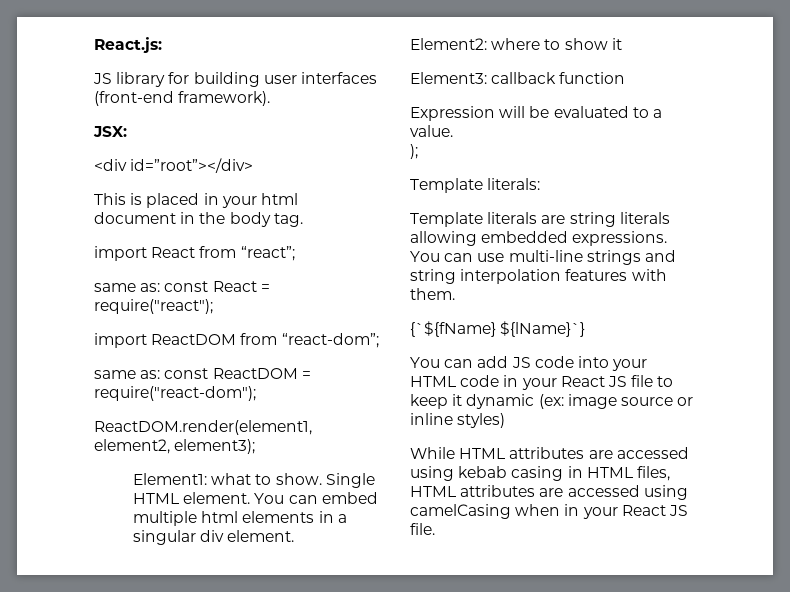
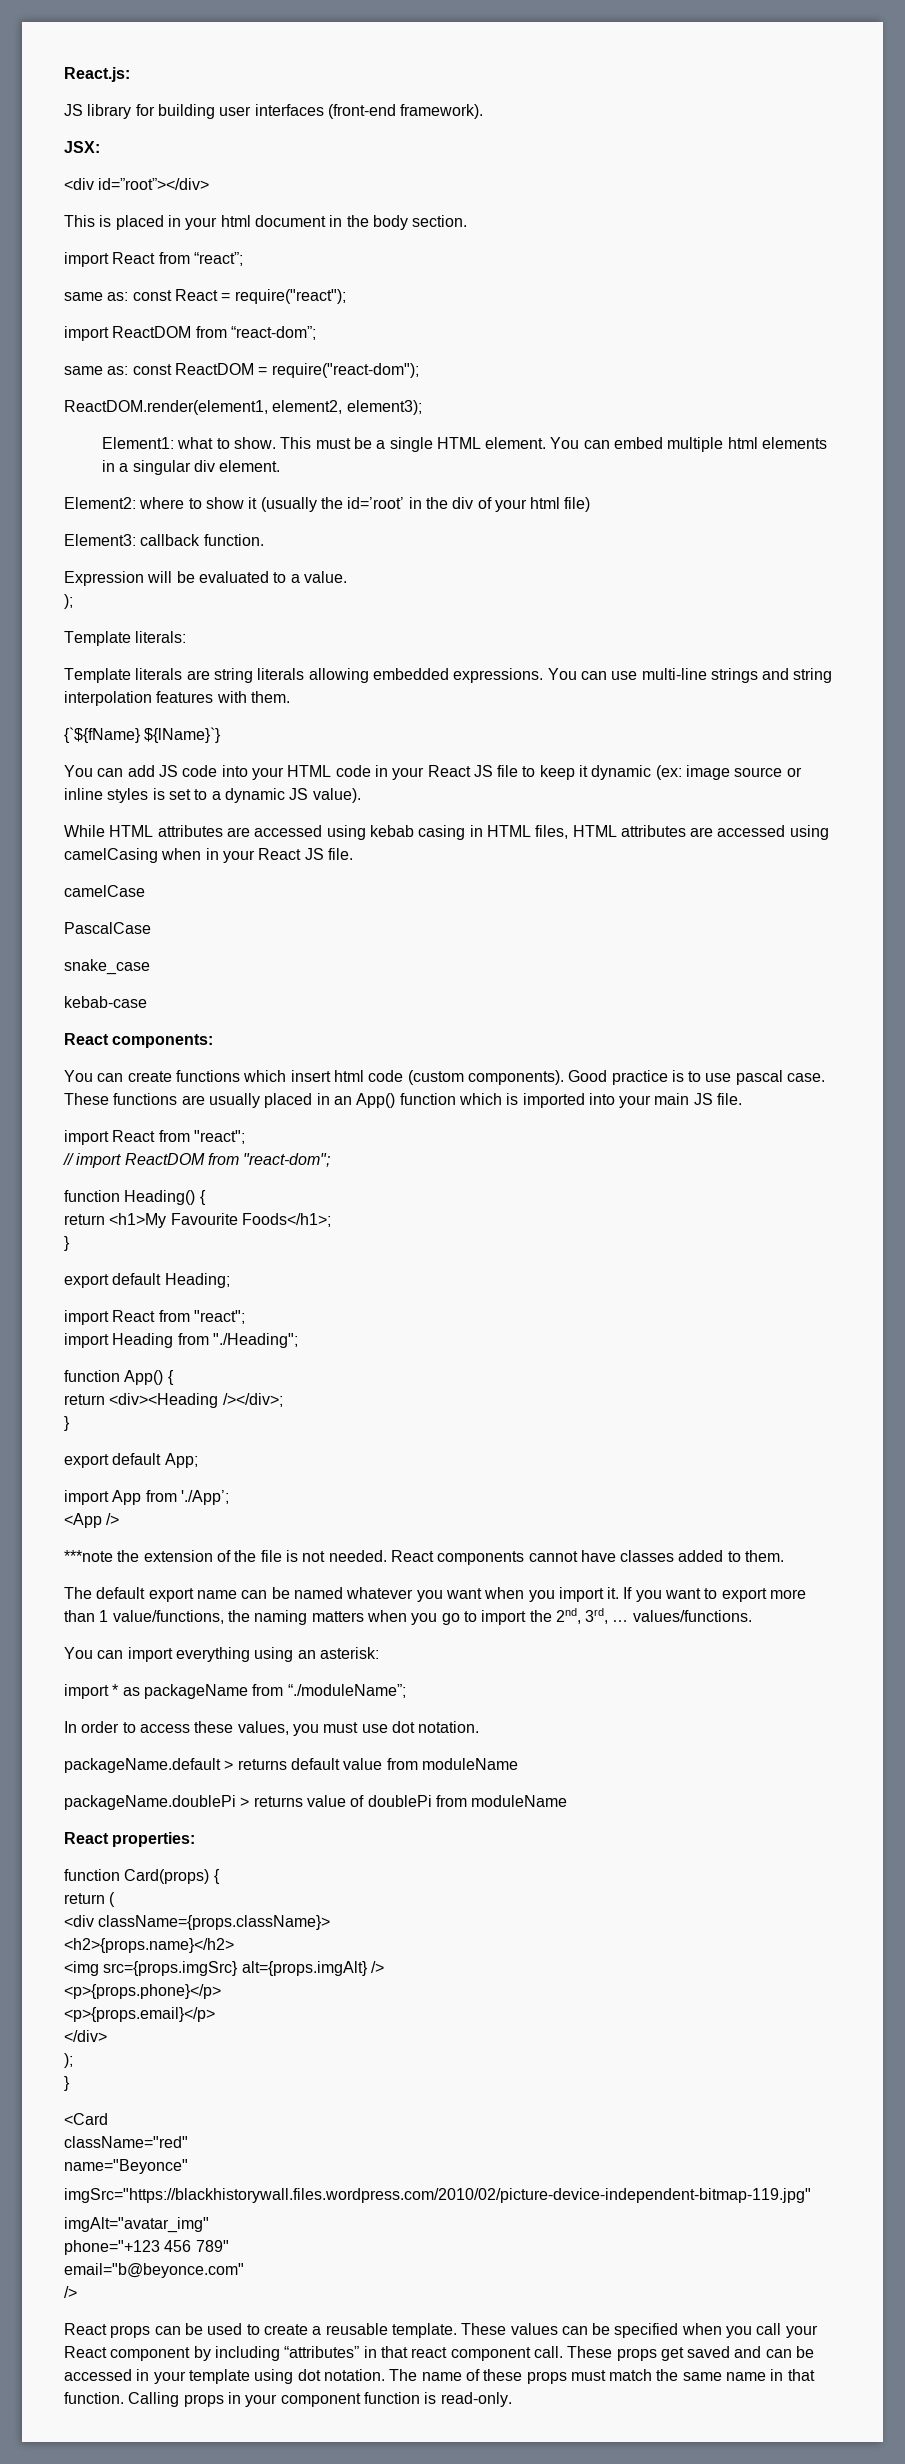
[273,213,303,227] tag. -> [412,215,468,227] section.
[325,473,375,488] Single -> [280,437,433,452] This must be a single
(622, 44) none -> [260,497,591,512] (usually the id=’root’ in the div of your html file)
[559,72,626,84] function -> [203,534,264,546] function.
[457,413,506,428] styles) -> [107,788,361,803] styles is set to a dynamic JS value).
(435, 529) none -> [64,885,145,897] [64,922,151,934] [64,959,150,975] [64,996,147,1008] [64,1033,214,1048] [64,1070,826,1085] [64,1093,743,1108] [64,1130,245,1145] [63,1153,331,1168] [64,1190,206,1205] [64,1213,331,1228] [64,1236,70,1251] [64,1273,230,1288] [64,1310,245,1325] [64,1333,298,1348] [64,1370,174,1385] [64,1393,283,1408] [64,1416,70,1431] [64,1453,198,1468] [64,1490,229,1505] [64,1513,120,1528] [64,1550,785,1565] [64,1587,807,1602] [64,1608,752,1625] [64,1647,379,1662] [64,1684,406,1699] [64,1721,480,1736] [64,1758,518,1773] [64,1795,568,1810] [64,1832,196,1847] [64,1869,220,1884] [64,1892,116,1907] [64,1915,331,1930] [64,1938,234,1953] [64,1961,384,1976] [64,1984,221,1999] [64,2007,215,2022] [64,2030,107,2042] [64,2053,73,2068] [64,2076,70,2091] [64,2113,108,2125] [64,2136,188,2148] [64,2159,188,2174] [64,2188,811,2203] [64,2217,209,2233] [64,2240,229,2255] [64,2263,244,2278] [64,2286,77,2298] [64,2323,818,2338] [64,2346,815,2361] [64,2369,815,2384] [64,2392,512,2407] // camelCase // PascalCase // snake_case // kebab-case // React components: // You can create functions which insert html code (custom components). Good practice is to use pascal case. These functions are usually placed in an App() function which is imported into your main JS file. // import React from "react"; // // import ReactDOM from "react-dom"; // function Heading() { // return <h1>My Favourite Foods</h1>; // } // export default Heading; // import React from "react"; // import Heading from "./Heading"; // function App() { // return <div><Heading /></div>; // } // export default App; // import App from './App’; // <App /> // ***note the extension of the file is not needed. React components cannot have classes added to them. // The default export name can be named whatever you want when you import it. If you want to export more than 1 value/functions, the naming matters when you go to import the 2nd, 3rd, … values/functions. // You can import everything using an asterisk: // import * as packageName from “./moduleName”; // In order to access these values, you must use dot notation. // packageName.default > returns default value from moduleName // packageName.doublePi > returns value of doublePi from moduleName // React properties: // function Card(props) { // return ( // <div className={props.className}> // <h2>{props.name}</h2> // <img src={props.imgSrc} alt={props.imgAlt} /> // <p>{props.phone}</p> // <p>{props.email}</p> // </div> // ); // } // <Card // className="red" // name="Beyonce" // imgSrc="https://blackhistorywall.files.wordpress.com/2010/02/picture-device-independent-bitmap-119.jpg" // imgAlt="avatar_img" // phone="+123 456 789" // email="b@beyonce.com" // /> // React props can be used to create a reusable template. These values can be specified when you call your React component by including “attributes” in that react component call. These props get saved and can be accessed in your template using dot notation. The name of these props must match the same name in that function. Calling props in your component function is read-only.

